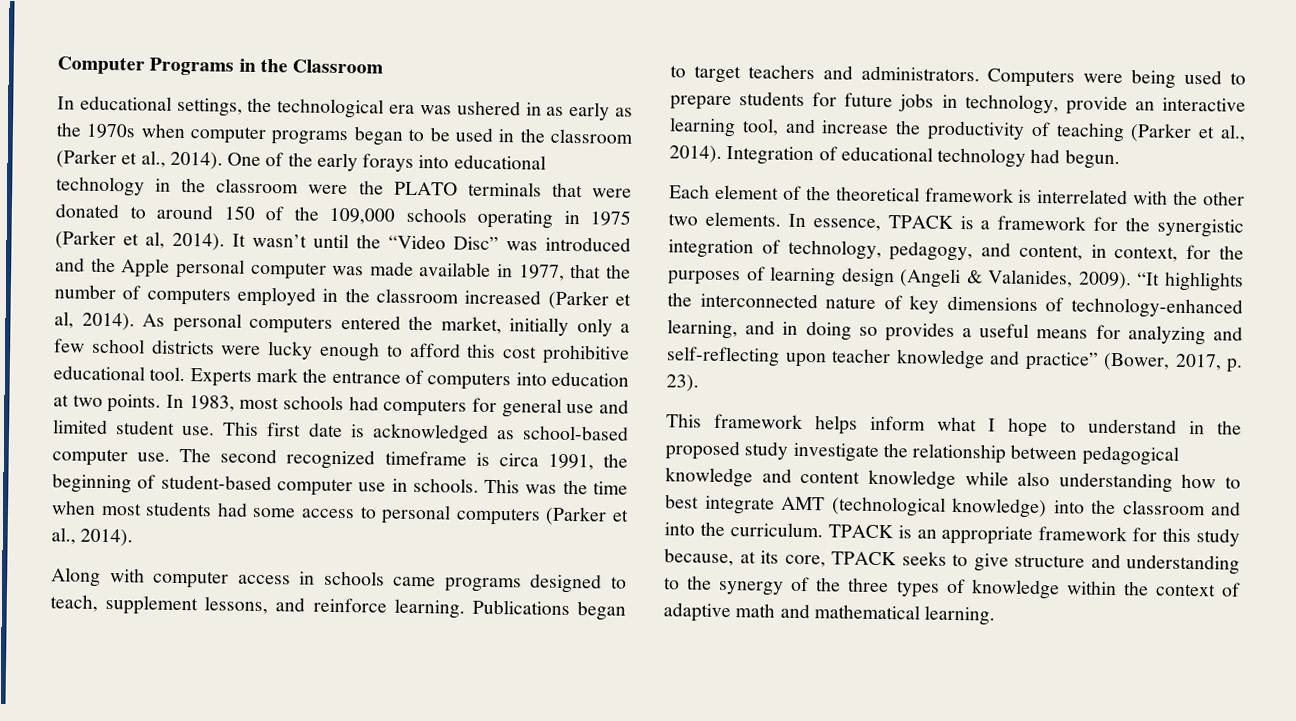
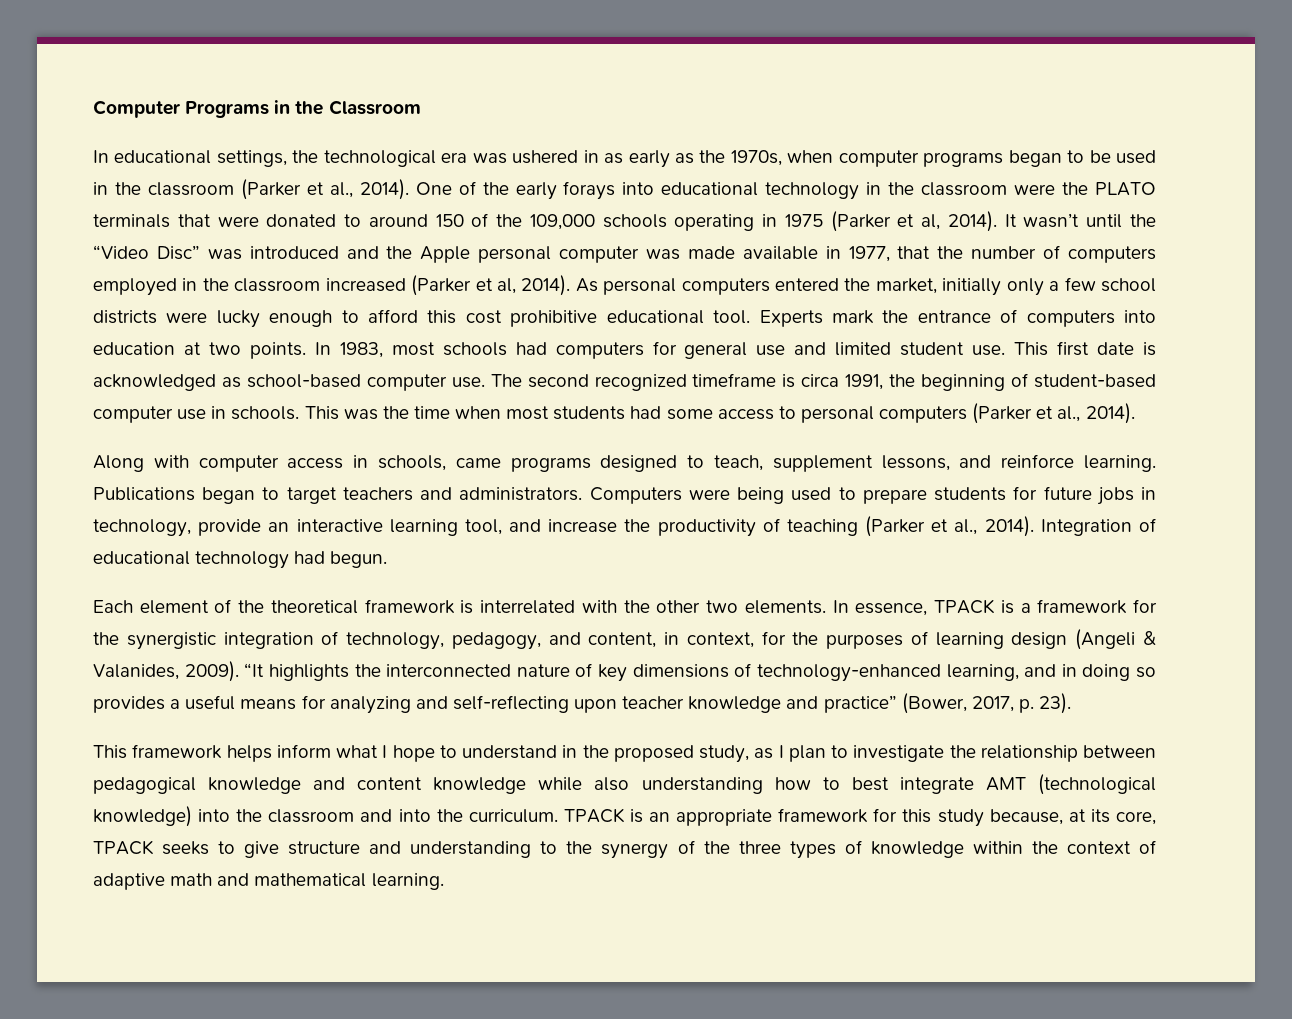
[86,123,137,139] 1970s -> [730,150,782,166] 1970s,
[323,570,385,586] schools -> [378,455,447,471] schools,
[744,441,789,460] study -> [699,745,848,763] study, as I plan to

